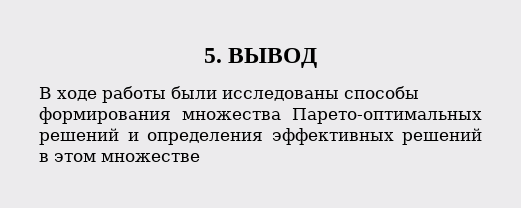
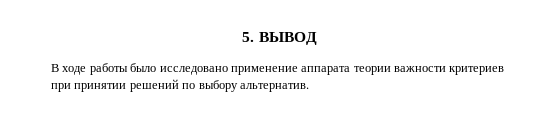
[171,86,419,101] [39,107,482,124] [39,128,482,145] [39,153,200,162] были исследованы способы формирования множества Парето-оптимальных решений и определения эффективных решений в этом множестве -> [130,63,505,75] [51,79,309,92] было исследовано применение аппарата теории важности критериев при принятии решений по выбору альтернатив.

